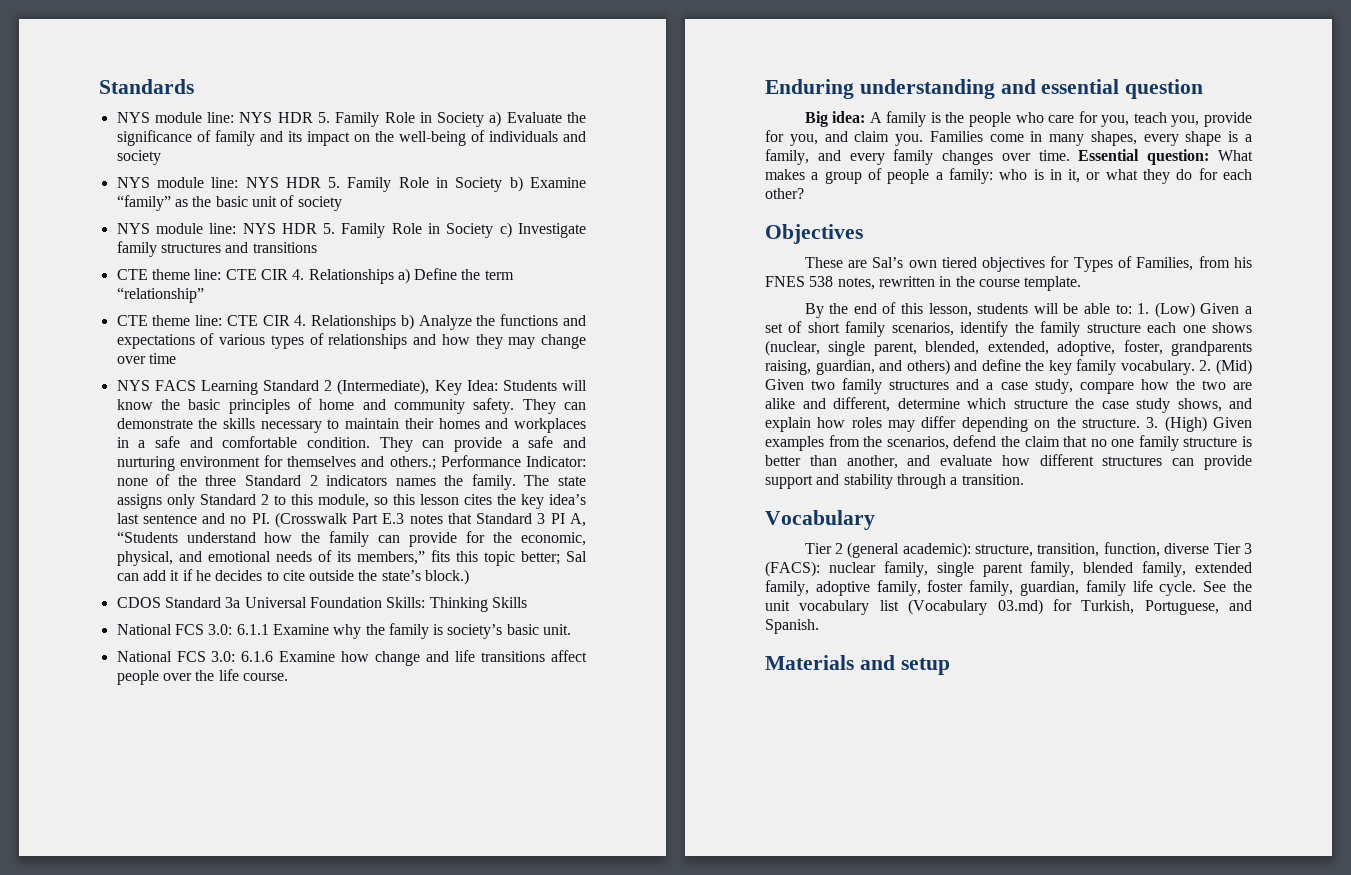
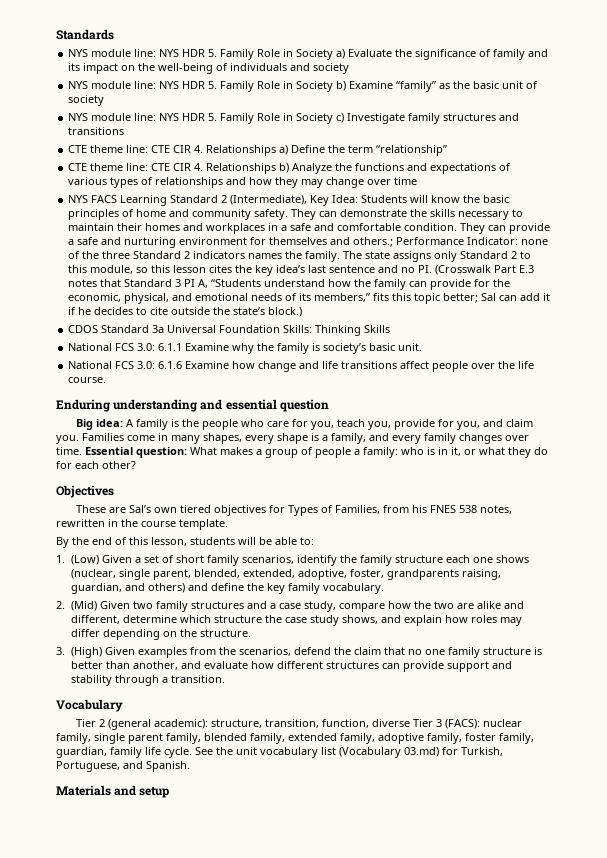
(1132, 309) none -> (314, 541) //
(1195, 367) none -> (384, 588) //
(1140, 423) none -> (251, 633) //

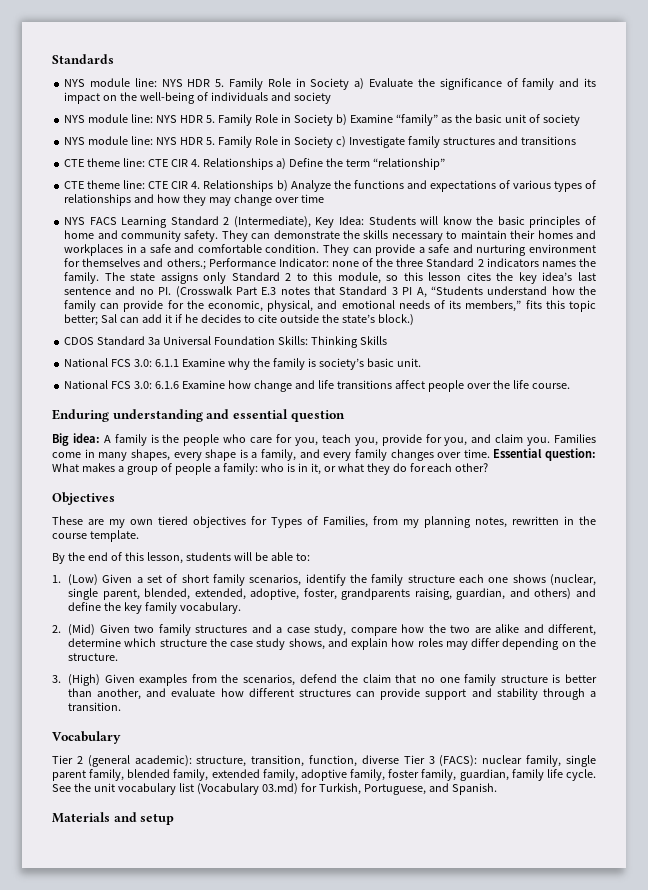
[129,505,152,513] Sal’s -> [109,519,125,528] my
[412,505,478,513] his FNES 538 -> [403,516,471,528] my planning

